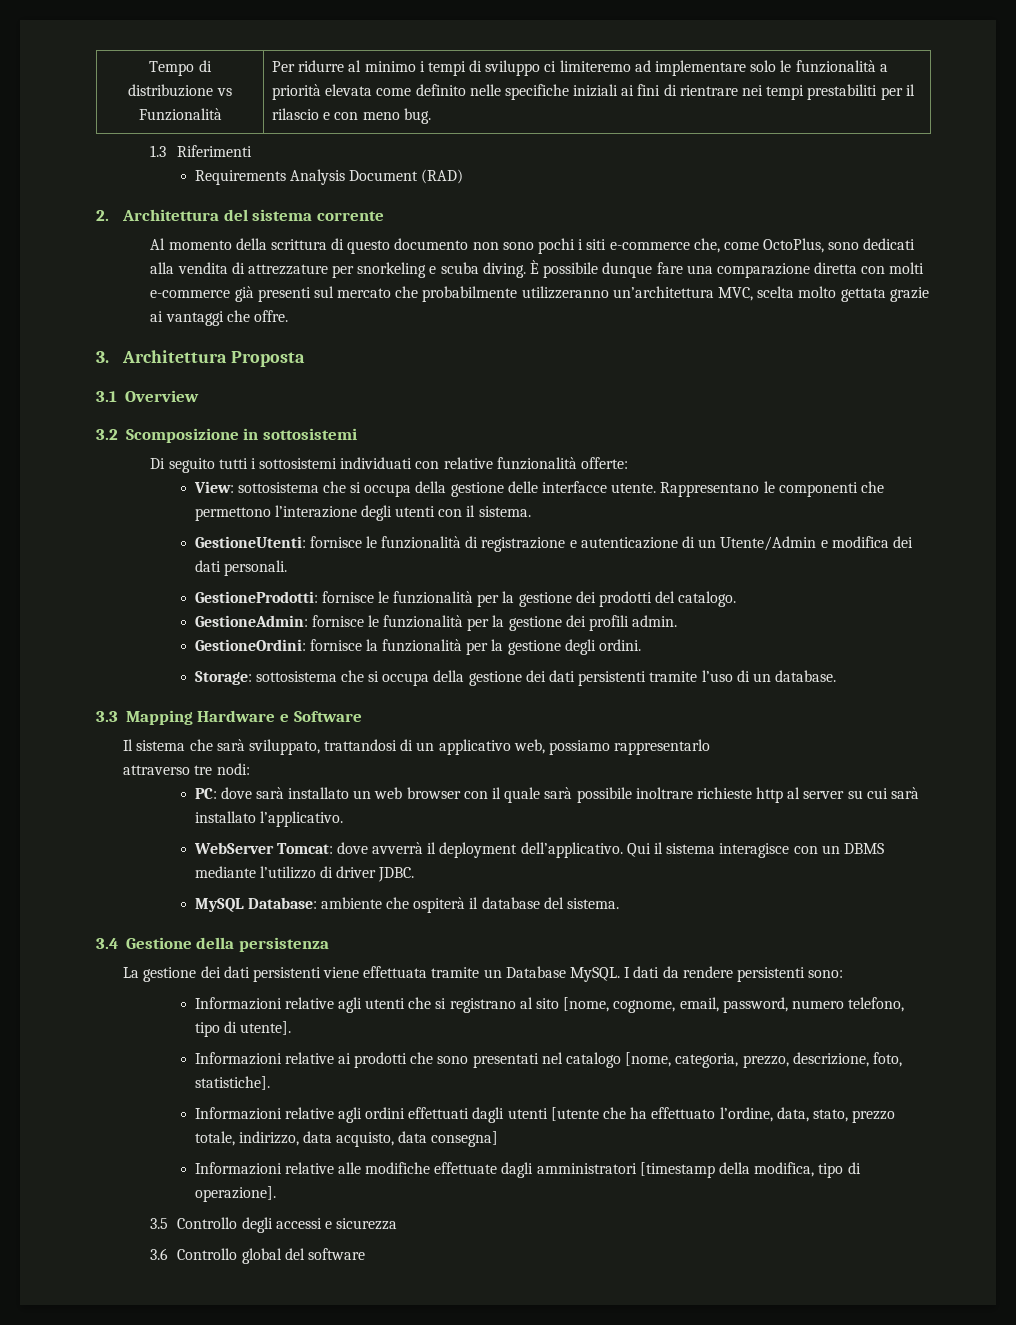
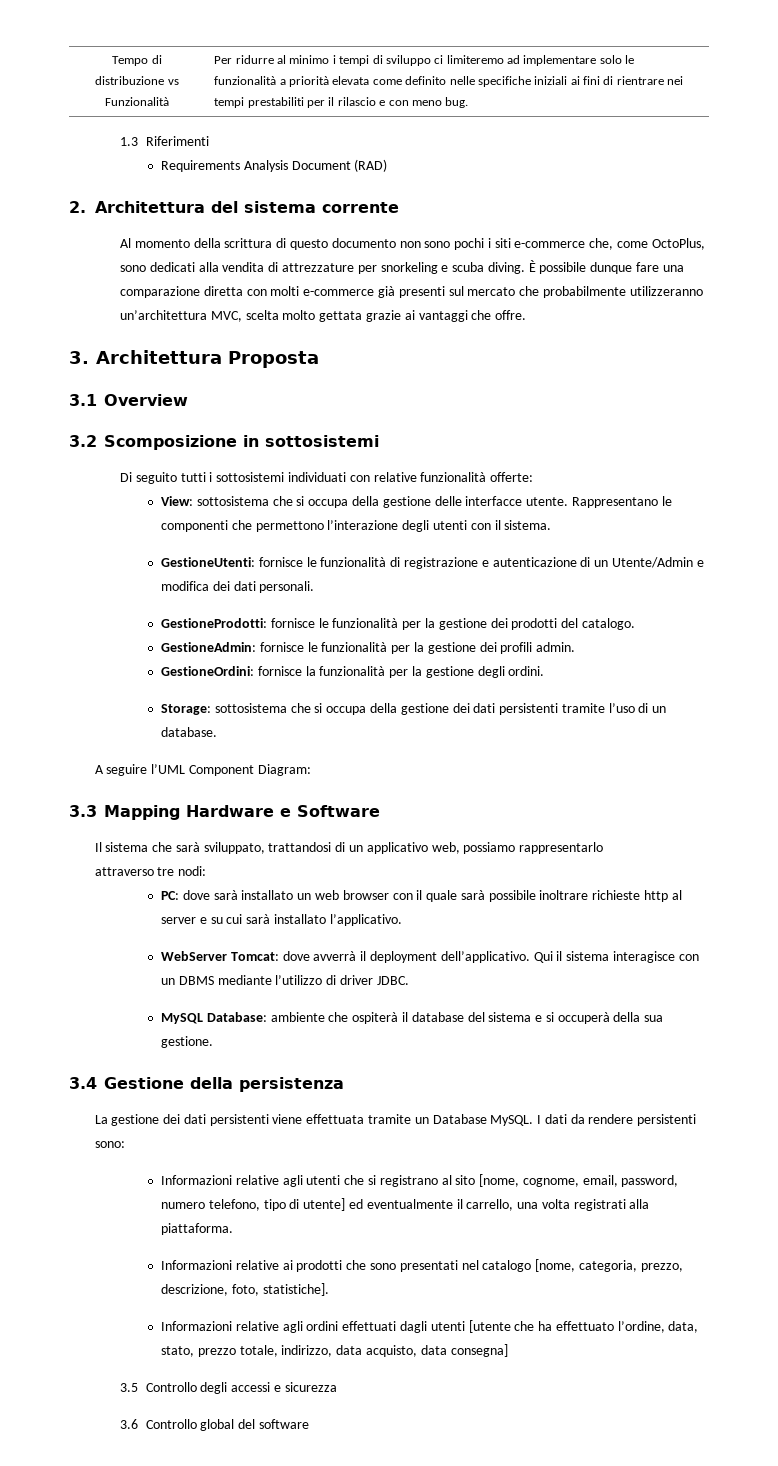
(837, 676) none -> [94,764,311,776] // A seguire l’UML Component Diagram:
(845, 795) none -> [199,917,207,924] e
[567,898,620,909] sistema. -> [488,1012,664,1024] [161,1036,214,1048] sistema e si occuperà della sua gestione.
[239,1021,291,1035] utente]. -> [303,1198,650,1211] [161,1223,234,1235] utente] ed eventualmente il carrello, una volta registrati alla piattaforma.
[194,1162,861,1178] [194,1186,276,1202] // Informazioni relative alle modifiche effettuate dagli amministratori [timestamp della modifica, tipo di operazione]. -> (508, 1350) none

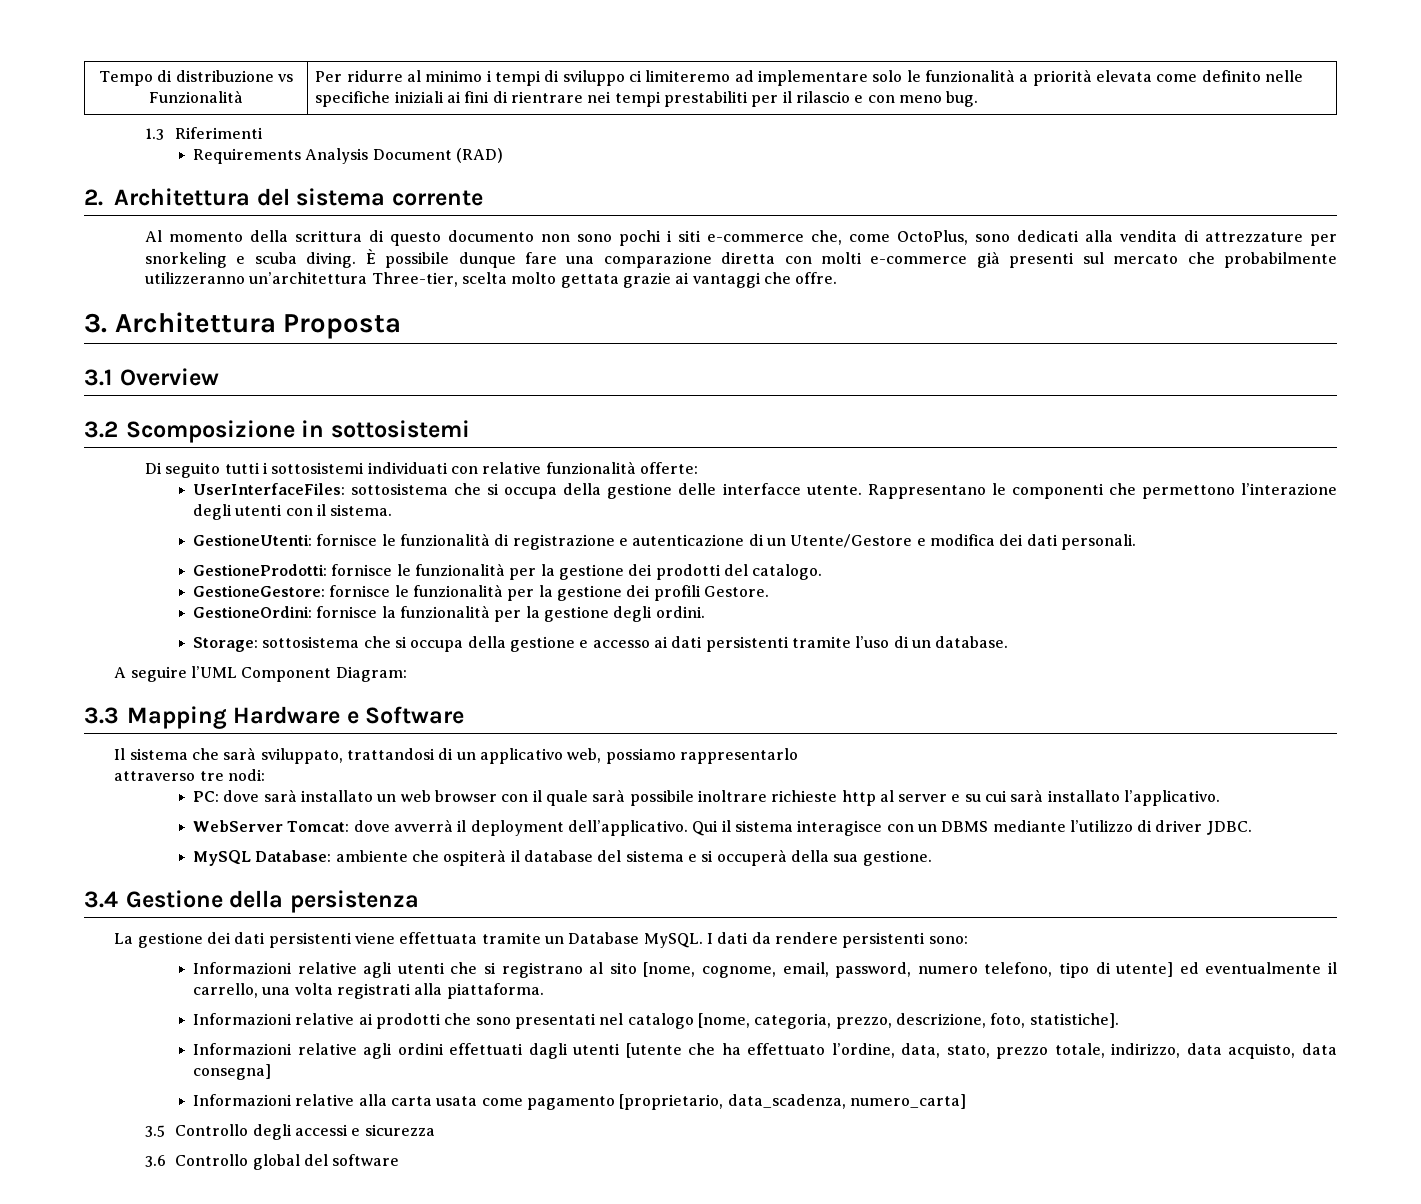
[210,311,242,322] MVC, -> [371,272,458,287] Three-tier,
[161,496,194,506] View: -> [193,483,346,495] UserInterfaceFiles:
[611,557,693,568] Utente/Admin -> [790,534,913,548] Utente/Gestore
[161,642,257,652] GestioneAdmin: -> [193,585,326,597] GestioneGestore:
[536,642,576,652] admin. -> [703,586,769,597] Gestore.
[452,703,470,713] dei -> [579,636,668,648] e accesso ai
(508, 1350) none -> [193,1094,966,1110] // Informazioni relative alla carta usata come pagamento [proprietario, data_scadenza, numero_carta]

